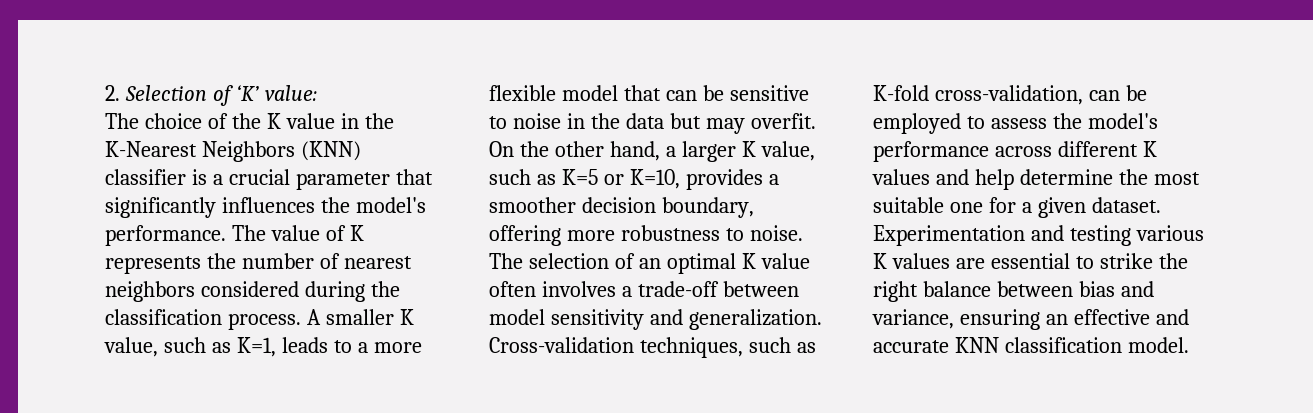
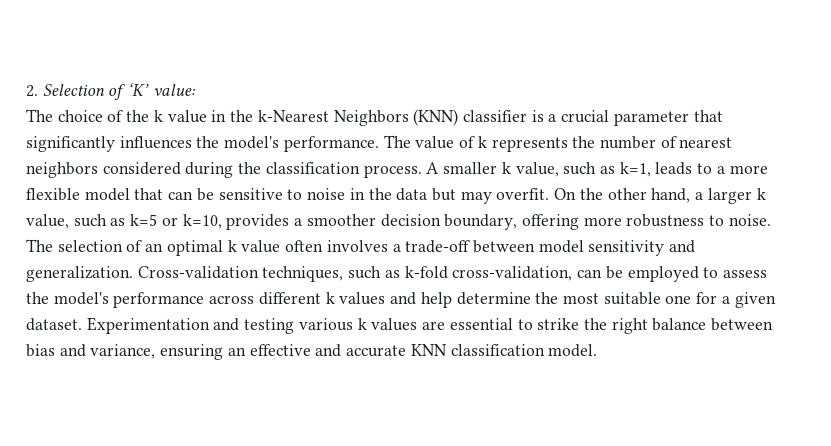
[266,113,281,129] K -> [153,110,163,122] k
[105,141,197,157] K-Nearest -> [257,110,329,122] k-Nearest
[349,225,364,241] K -> [477,136,487,148] k
[399,309,414,325] [104,337,276,357] K value, such as K=1, -> [501,162,651,177] k value, such as k=1,
[741,141,815,161] [489,169,680,189] K value, such as K=5 or K=10, -> [756,188,766,200] [26,214,222,229] k value, such as k=5 or k=10,
[741,253,756,269] K -> [227,240,237,252] k
[873,85,929,101] K-fold -> [404,266,448,279] k-fold
[1142,141,1157,157] K -> [325,292,335,304] k
[873,253,887,269] K -> [357,318,367,330] k

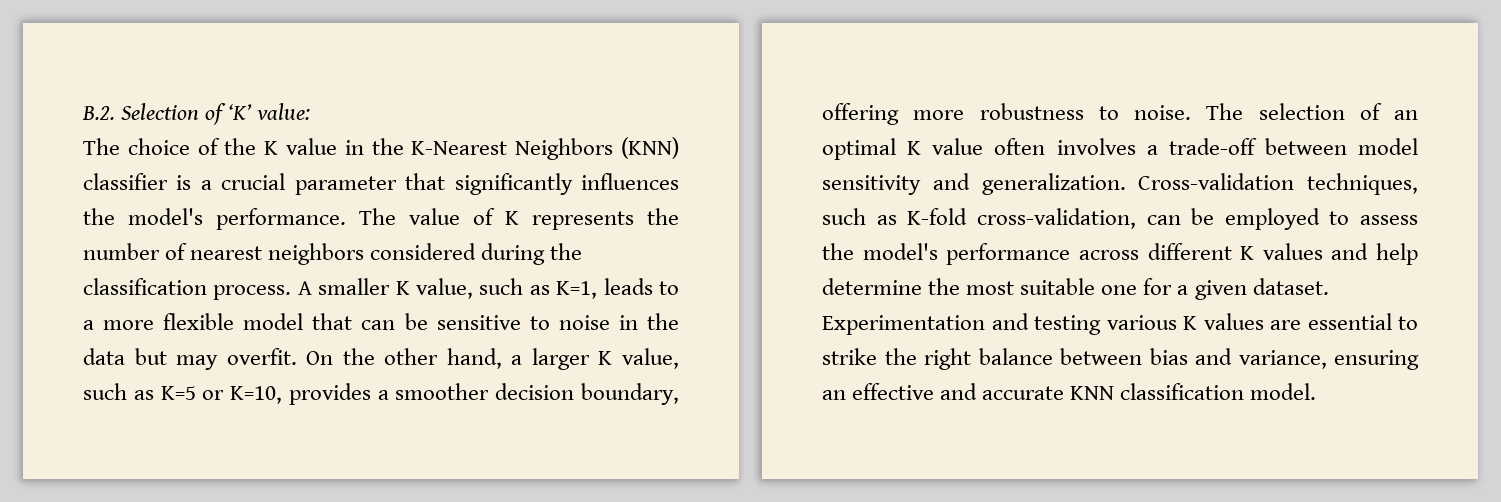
[26,85,38,97] 2. -> [82,106,115,120] B.2.
[153,110,163,122] k -> [264,141,279,155] K
[257,110,329,122] k-Nearest -> [411,141,508,155] K-Nearest
[477,136,487,148] k -> [505,211,519,225] K
[501,162,651,177] k value, such as k=1, -> [395,278,598,299] K value, such as K=1,
[756,188,766,200] [26,214,222,229] k value, such as k=5 or k=10, -> [598,348,679,369] [83,383,283,404] K value, such as K=5 or K=10,
[227,240,237,252] k -> [907,141,922,155] K
[404,266,448,279] k-fold -> [907,208,968,225] K-fold
[325,292,335,304] k -> [1240,246,1255,260] K
[357,318,367,330] k -> [1183,316,1197,330] K

